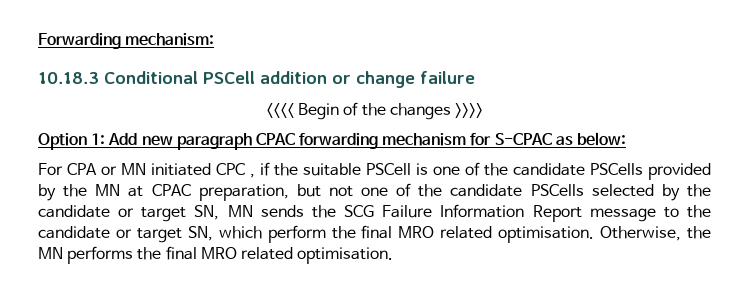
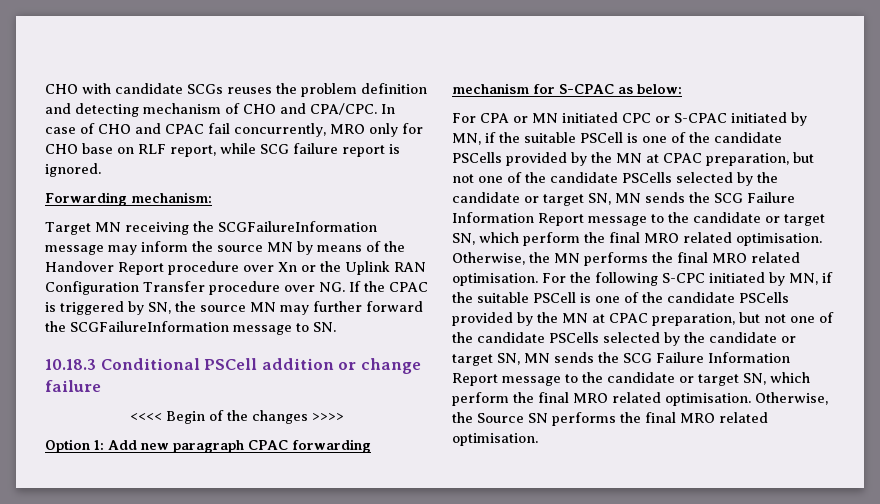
[38,33,215,49] Forwarding mechanism: -> [45,83,427,97] [45,103,395,117] [45,123,423,137] [45,143,400,157] [45,163,101,177] [45,192,212,206] [45,221,377,235] [45,241,405,255] [45,261,426,275] [45,281,428,295] [45,301,423,315] [45,321,336,335] CHO with candidate SCGs reuses the problem definition and detecting mechanism of CHO and CPA/CPC. In case of CHO and CPAC fail concurrently, MRO only for CHO base on RLF report, while SCG failure report is ignored. // Forwarding mechanism: // Target MN receiving the SCGFailureInformation message may inform the source MN by means of the Handover Report procedure over Xn or the Uplink RAN Configuration Transfer procedure over NG. If the CPAC is triggered by SN, the source MN may further forward the SCGFailureInformation message to SN.
[250,174,255,178] , -> [655,112,807,126] [452,133,481,145] or S-CPAC initiated by MN,
(394, 255) none -> [542,272,833,286] [452,292,789,303] [452,312,834,326] [452,332,796,346] [452,352,790,366] [452,372,810,386] [452,392,828,406] [452,412,768,426] [452,433,538,446] For the following S-CPC initiated by MN, if the suitable PSCell is one of the candidate PSCells provided by the MN at CPAC preparation, but not one of the candidate PSCells selected by the candidate or target SN, MN sends the SCG Failure Information Report message to the candidate or target SN, which perform the final MRO related optimisation. Otherwise, the Source SN performs the final MRO related optimisation.

